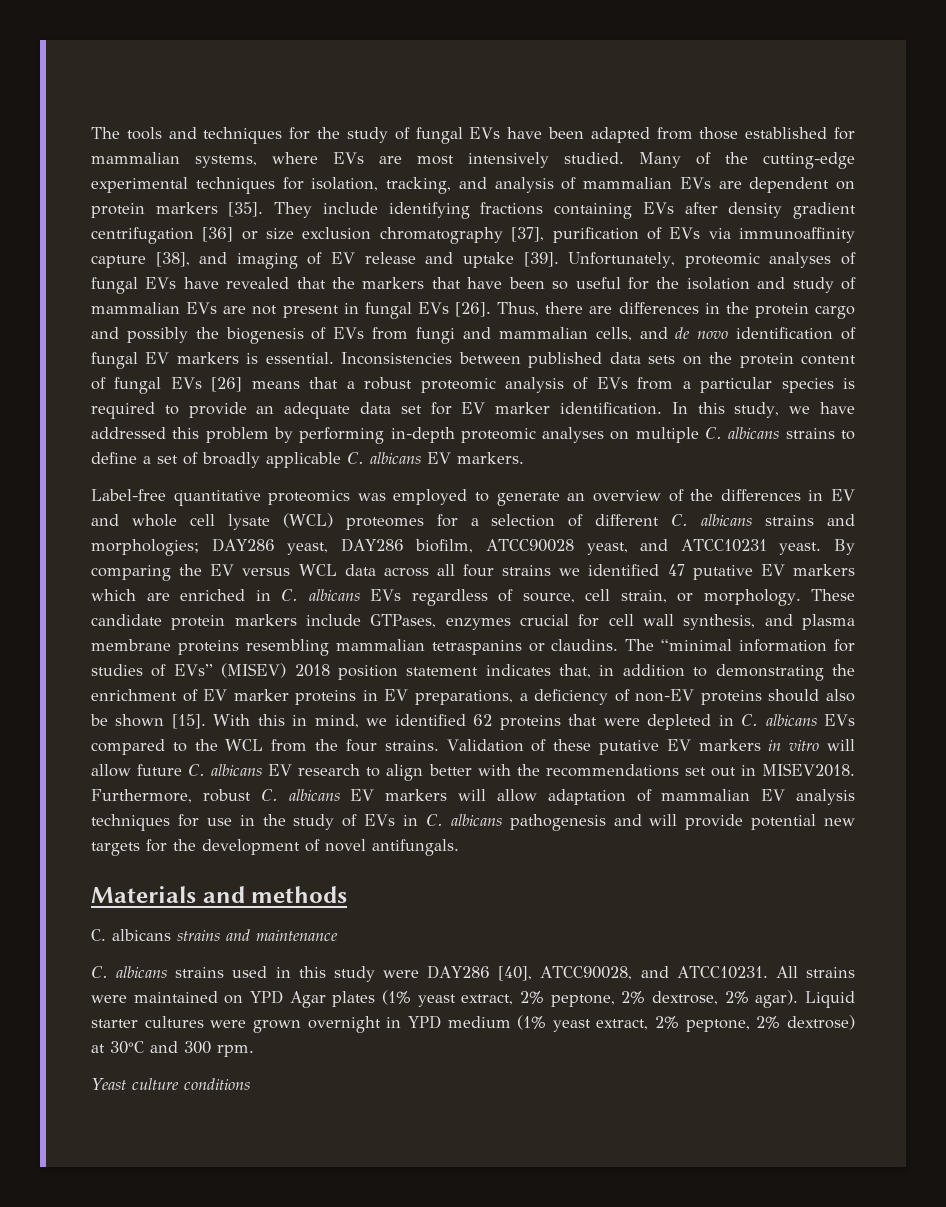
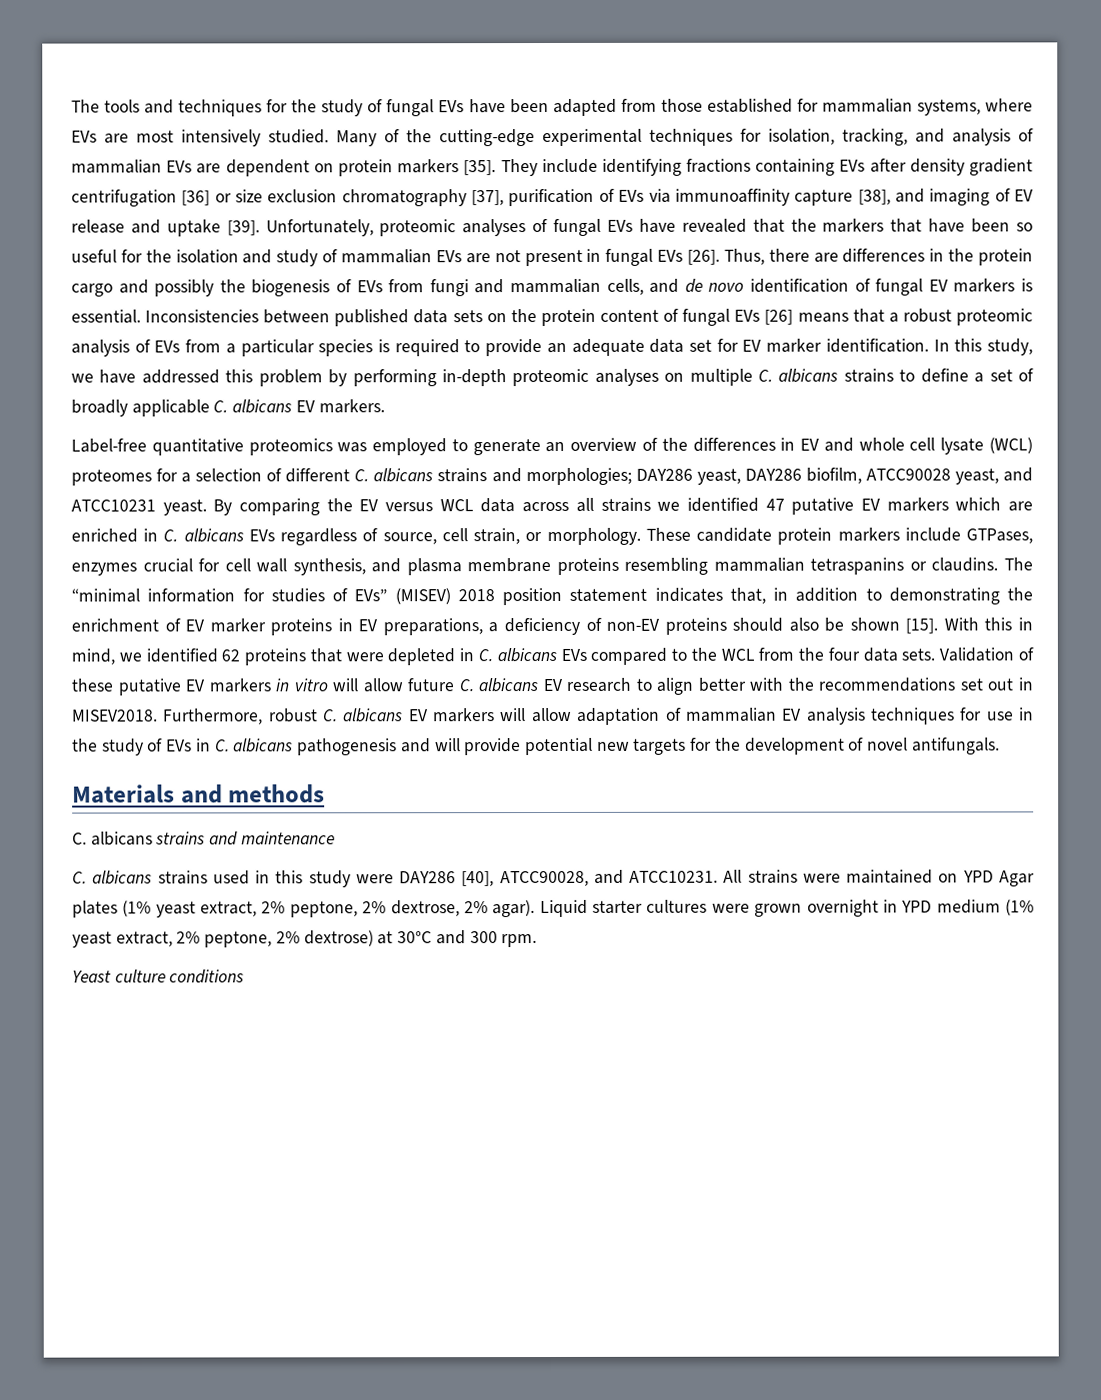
[463,564,495,577] four -> (594, 504) none
[384,740,439,751] strains. -> [862,647,936,662] data sets.

